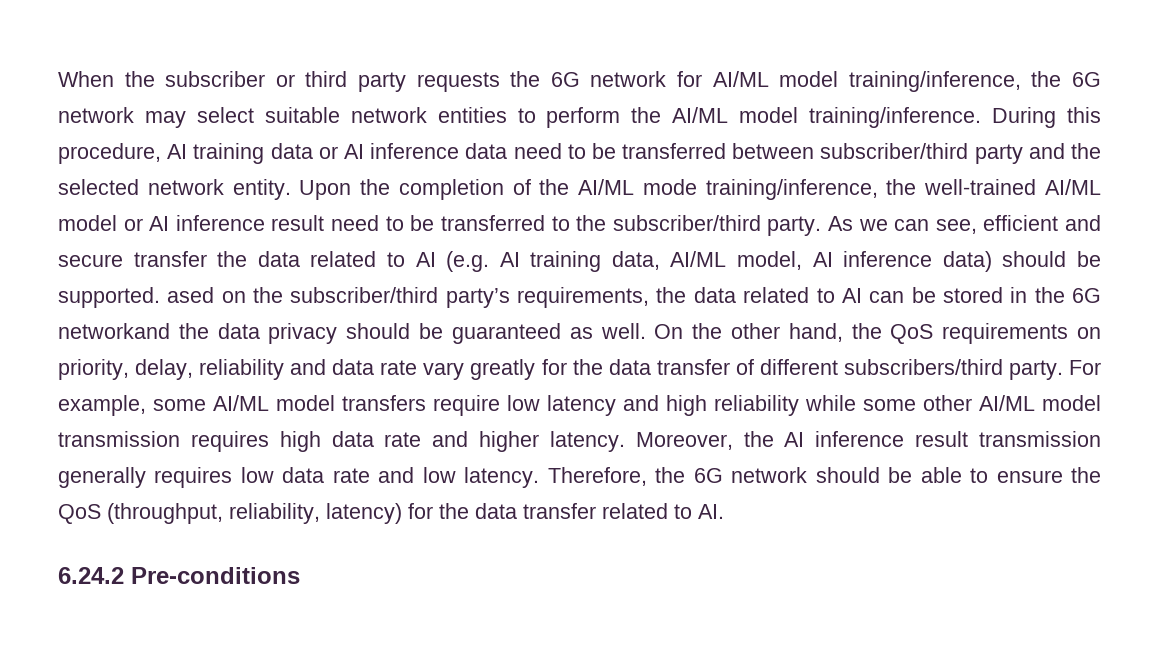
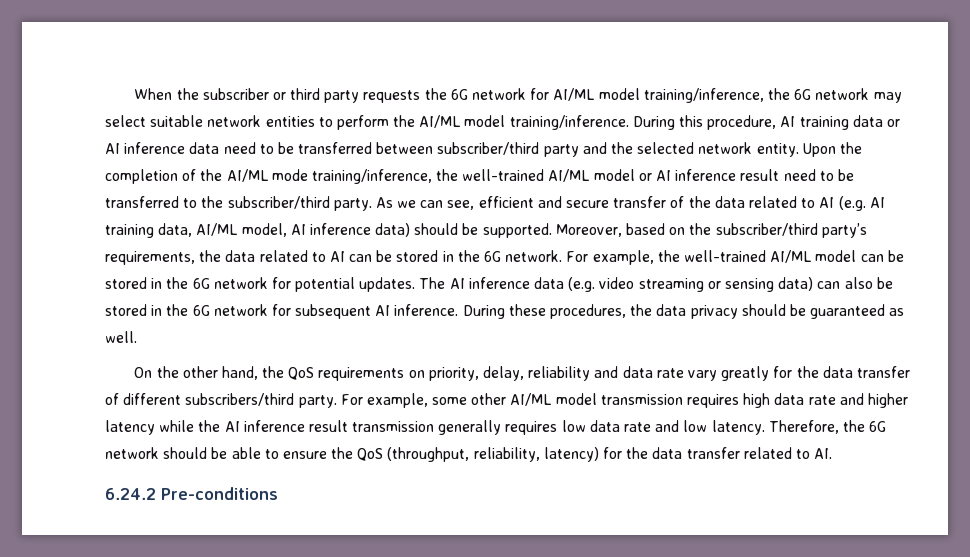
(207, 259) none -> [670,196,685,208] of
[167,287,215,303] ased -> [555,223,666,237] Moreover, based
[58,323,170,339] networkand -> [505,250,904,265] [105,277,893,292] [105,304,627,319] network. For example, the well-trained AI/ML model can be stored in the 6G network for potential updates. The AI inference data (e.g. video streaming or sensing data) can also be stored in the 6G network for subsequent AI inference. During these procedures,
(646, 331) none -> (137, 337) //
[213,395,916,416] AI/ML model transfers require low latency and high reliability while some -> (468, 401) none
[549,431,733,452] latency. Moreover, -> [105,420,195,435] latency while

